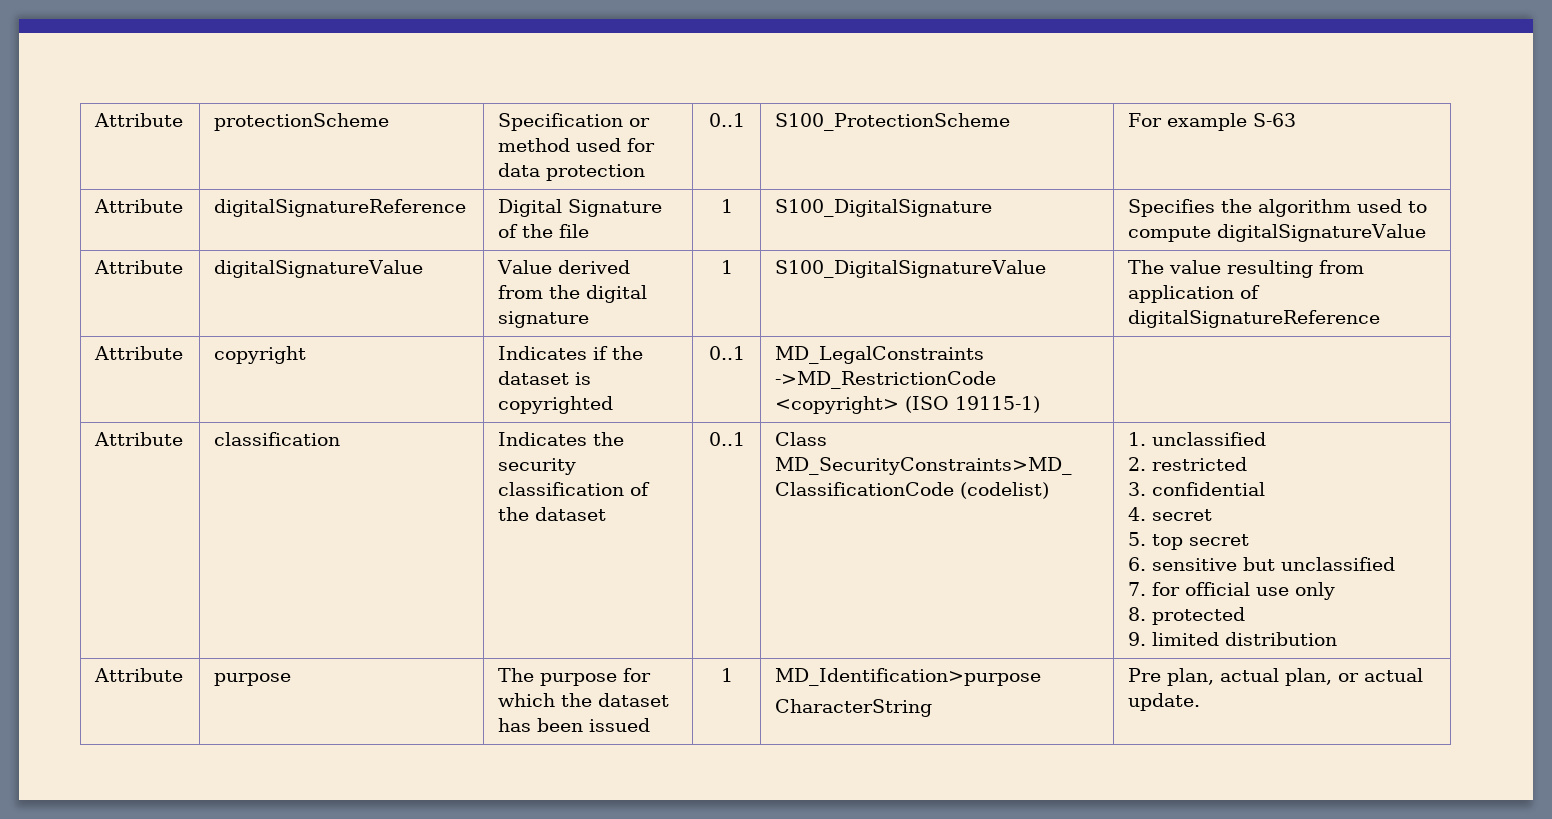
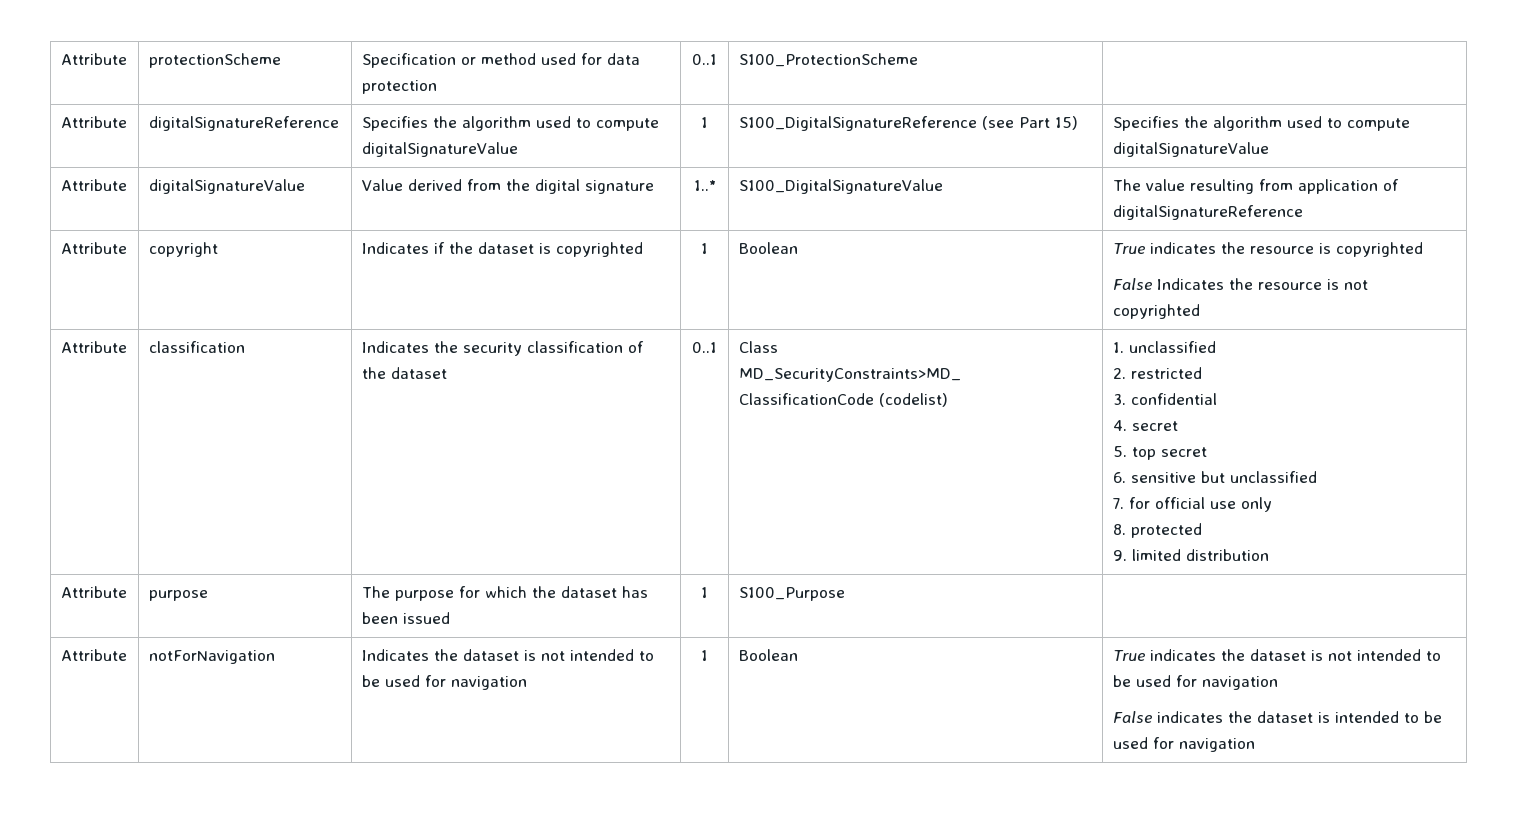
[1128,113,1297,131] For example S-63 -> (918, 60) none
[498,199,663,217] [498,224,590,238] [720,199,733,213] [775,199,993,217] Digital Signature of the file | 1 | S100_DigitalSignature -> [361,116,659,131] [361,142,518,157] [701,117,708,128] [738,116,1078,131] Specifies the algorithm used to compute digitalSignatureValue | 1 | S100_DigitalSignatureReference (see Part 15)
[720,260,733,274] 1 -> [693,180,716,191] 1..*
[708,346,745,360] [775,346,985,364] [775,371,997,389] [775,396,1041,414] 0..1 | MD_LegalConstraints ->MD_RestrictionCode <copyright> (ISO 19115-1) | -> [701,243,708,254] [738,242,798,254] [1112,242,1423,257] [1112,278,1368,290] [1112,304,1200,319] 1 | Boolean | True indicates the resource is copyrighted // False Indicates the resource is not copyrighted
[775,668,1042,686] [775,699,933,717] [1128,668,1424,686] [1128,693,1201,711] MD_Identification>purpose // CharacterString | Pre plan, actual plan, or actual update. -> [738,587,845,601] [60,649,127,661] [148,650,275,664] [361,649,654,661] [361,675,527,690] [701,650,708,661] [738,649,798,661] [1112,649,1441,661] [1112,675,1278,690] [1112,711,1442,723] [1112,737,1255,752] S100_Purpose | // Attribute | notForNavigation | Indicates the dataset is not intended to be used for navigation | 1 | Boolean | True indicates the dataset is not intended to be used for navigation // False indicates the dataset is intended to be used for navigation

